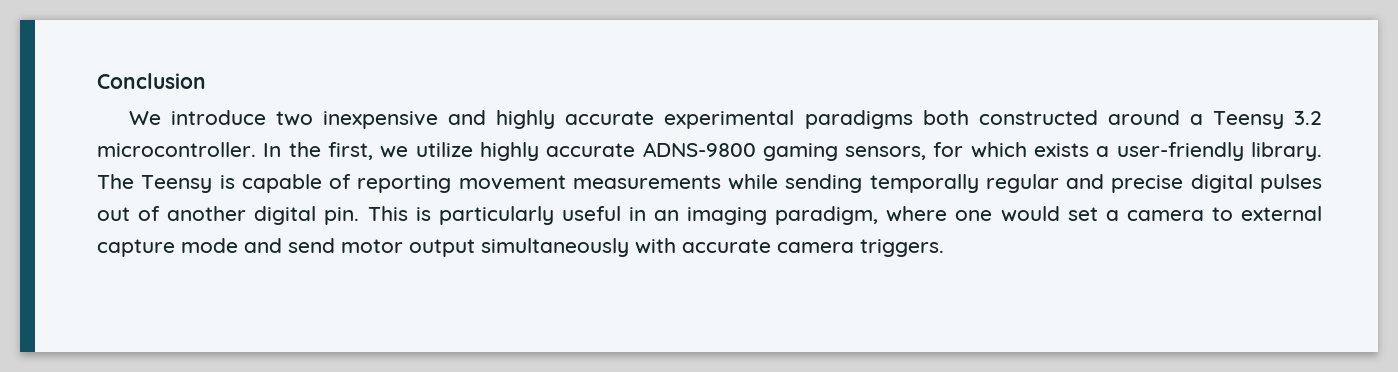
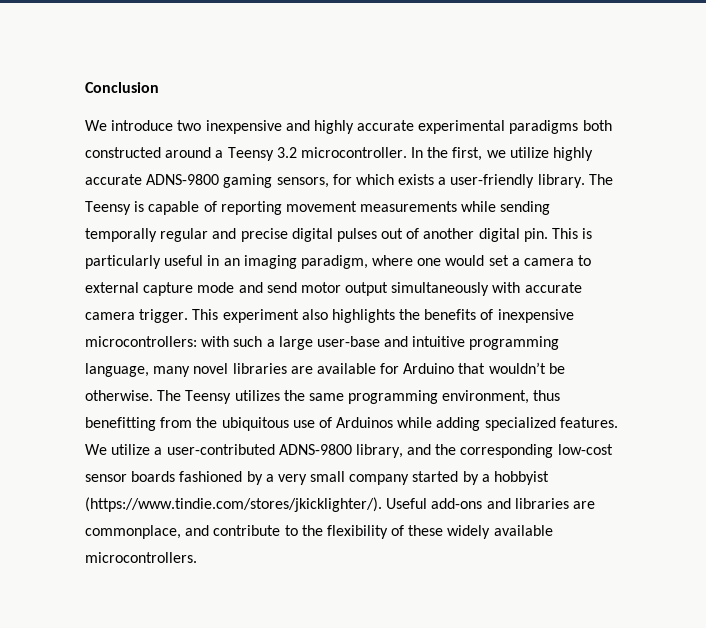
[860,239,944,257] triggers. -> [139,309,574,323] [85,336,560,350] [85,362,565,377] [85,390,561,404] [85,417,618,431] [85,444,613,458] [85,471,550,485] [85,497,595,512] [85,525,553,539] [85,552,197,563] trigger. This experiment also highlights the benefits of inexpensive microcontrollers: with such a large user-base and intuitive programming language, many novel libraries are available for Arduino that wouldn’t be otherwise. The Teensy utilizes the same programming environment, thus benefitting from the ubiquitous use of Arduinos while adding specialized features. We utilize a user-contributed ADNS-9800 library, and the corresponding low-cost sensor boards fashioned by a very small company started by a hobbyist (https://www.tindie.com/stores/jkicklighter/). Useful add-ons and libraries are commonplace, and contribute to the flexibility of these widely available microcontrollers.

